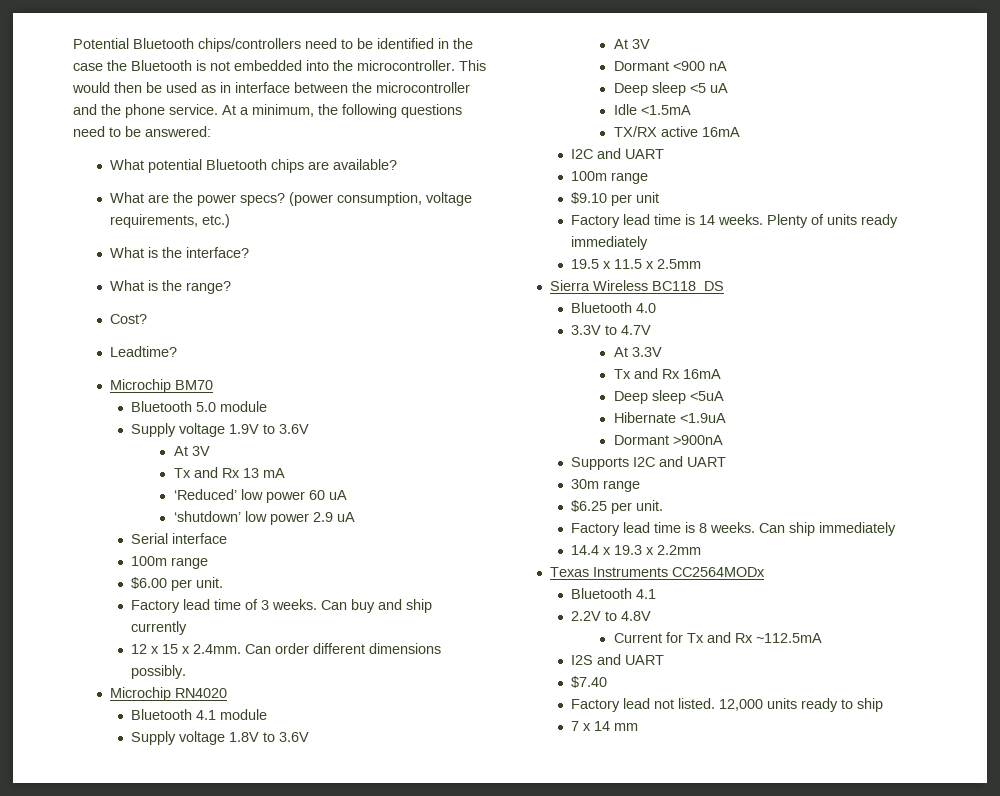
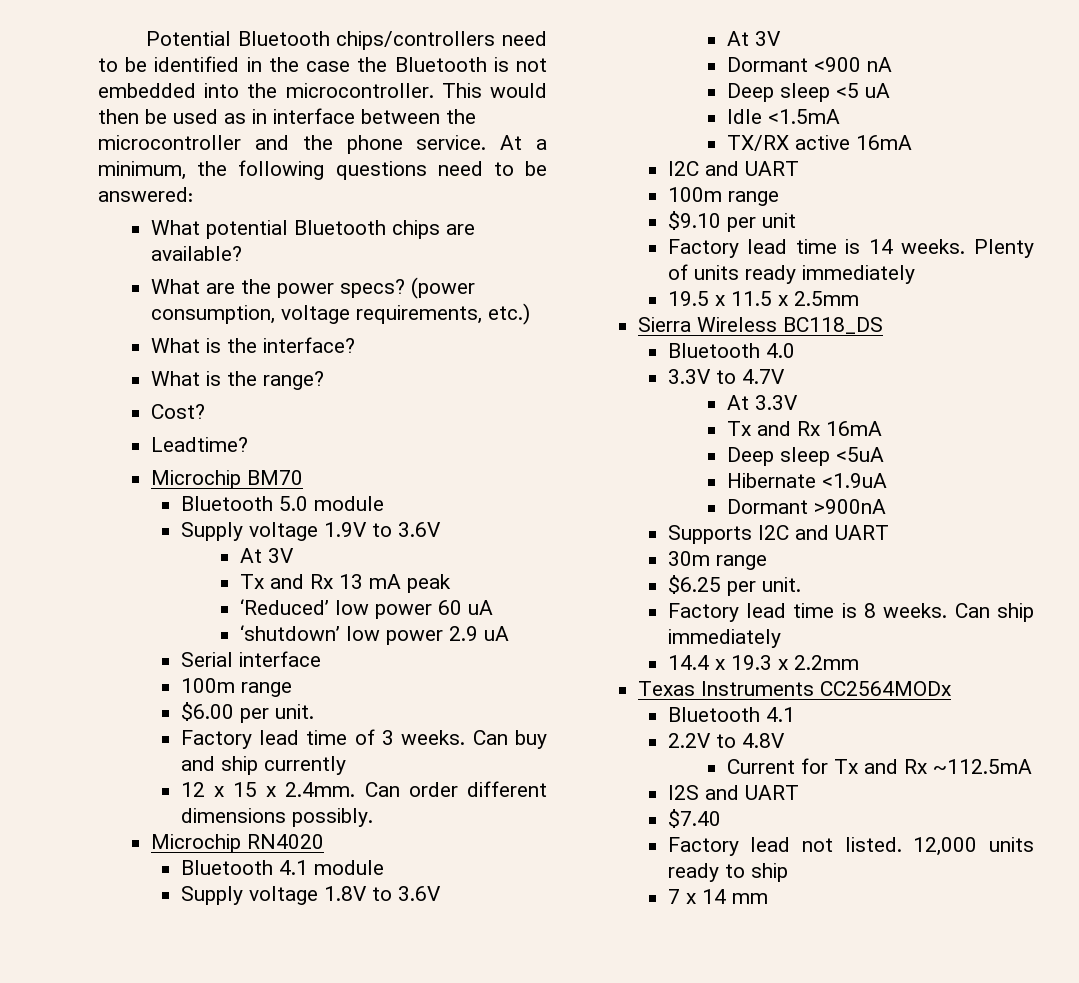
(285, 473) none -> [407,574,452,593] peak

